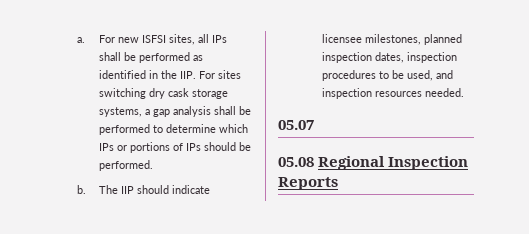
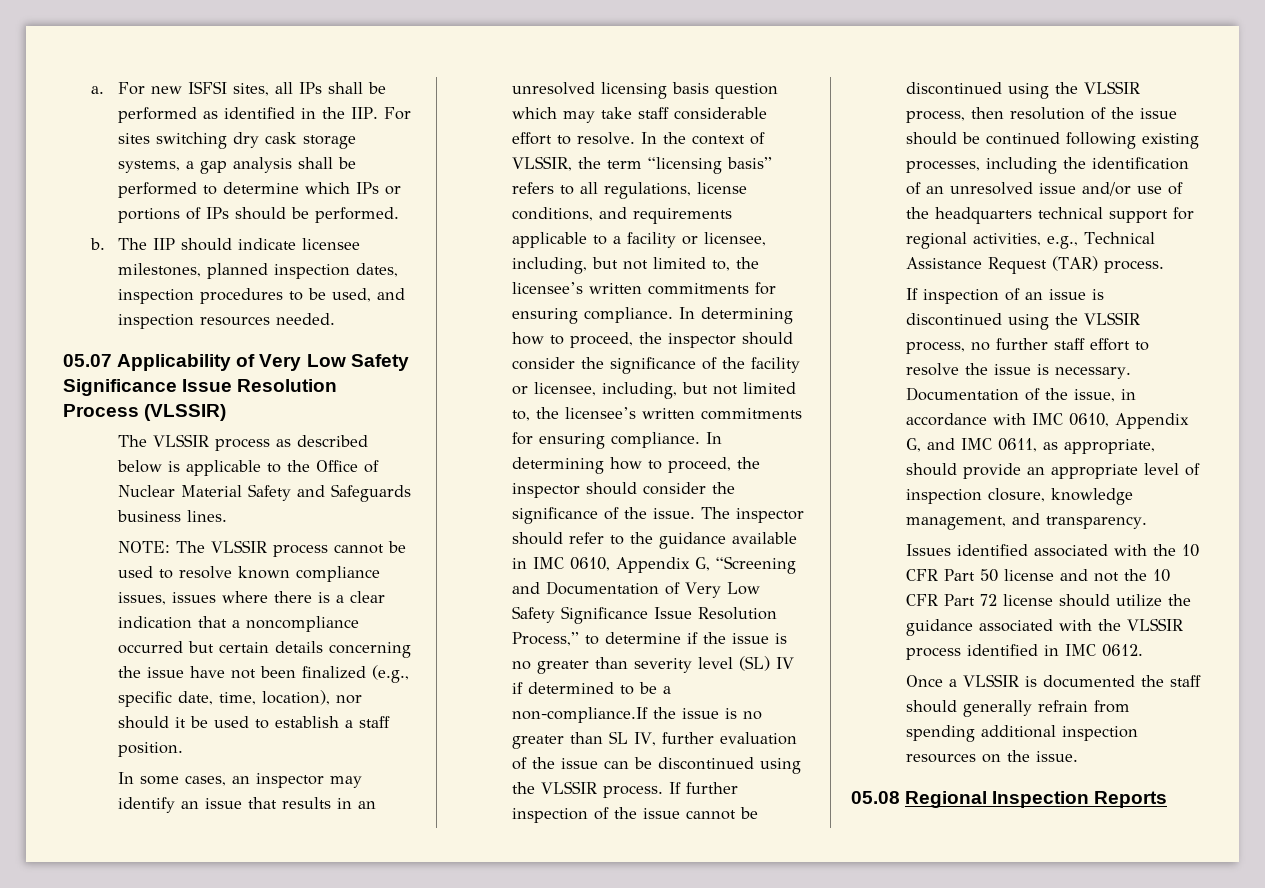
(314, 125) none -> [117,354,409,371] [63,379,338,396] [63,404,227,421] [118,434,369,451] [117,460,380,476] [118,484,412,502] [117,510,228,522] [118,540,407,557] [118,566,381,582] [118,591,386,605] [118,616,360,632] [118,641,412,658] [118,665,410,683] [118,690,363,707] [118,716,391,729] [118,742,184,757] [118,772,363,788] [118,797,377,813] [512,82,779,99] [512,107,768,123] [512,132,766,145] [512,156,773,174] [512,182,748,199] [512,207,733,224] [512,232,767,248] [512,257,760,274] [512,282,777,295] [512,307,794,324] [512,332,794,348] [512,357,801,374] [512,382,797,399] [512,407,803,421] [512,432,723,449] [512,457,761,474] [512,482,736,498] [512,507,805,524] [512,532,798,549] [512,556,797,574] [512,581,761,598] [512,606,778,624] [512,632,788,646] [512,656,795,674] [512,682,672,695] [512,707,763,723] [512,731,798,749] [512,757,802,774] [512,781,739,798] [512,807,759,823] [906,81,1141,99] [906,107,1178,123] [906,132,1200,149] [906,157,1190,174] [906,182,1184,196] [906,207,1195,224] [906,232,1156,249] [906,256,1165,274] [906,288,1105,304] [906,312,1141,330] [906,338,1150,354] [906,363,1132,379] [906,387,1137,402] [906,413,1190,429] [906,438,1156,454] [906,463,1201,479] [906,488,1134,505] [906,513,1148,530] [906,544,1200,557] [906,569,1171,582] [906,594,1192,607] [906,618,1184,636] [906,644,1144,660] [906,674,1202,688] [906,700,1131,717] [906,725,1139,742] [906,750,1079,763] Applicability of Very Low Safety Significance Issue Resolution Process (VLSSIR) // The VLSSIR process as described below is applicable to the Office of Nuclear Material Safety and Safeguards business lines. // NOTE: The VLSSIR process cannot be used to resolve known compliance issues, issues where there is a clear indication that a noncompliance occurred but certain details concerning the issue have not been finalized (e.g., specific date, time, location), nor should it be used to establish a staff position. // In some cases, an inspector may identify an issue that results in an unresolved licensing basis question which may take staff considerable effort to resolve. In the context of VLSSIR, the term “licensing basis” refers to all regulations, license conditions, and requirements applicable to a facility or licensee, including, but not limited to, the licensee’s written commitments for ensuring compliance. In determining how to proceed, the inspector should consider the significance of the facility or licensee, including, but not limited to, the licensee’s written commitments for ensuring compliance. In determining how to proceed, the inspector should consider the significance of the issue. The inspector should refer to the guidance available in IMC 0610, Appendix G, “Screening and Documentation of Very Low Safety Significance Issue Resolution Process,” to determine if the issue is no greater than severity level (SL) IV if determined to be a non-compliance.If the issue is no greater than SL IV, further evaluation of the issue can be discontinued using the VLSSIR process. If further inspection of the issue cannot be discontinued using the VLSSIR process, then resolution of the issue should be continued following existing processes, including the identification of an unresolved issue and/or use of the headquarters technical support for regional activities, e.g., Technical Assistance Request (TAR) process. // If inspection of an issue is discontinued using the VLSSIR process, no further staff effort to resolve the issue is necessary. Documentation of the issue, in accordance with IMC 0610, Appendix G, and IMC 0611, as appropriate, should provide an appropriate level of inspection closure, knowledge management, and transparency. // Issues identified associated with the 10 CFR Part 50 license and not the 10 CFR Part 72 license should utilize the guidance associated with the VLSSIR process identified in IMC 0612. // Once a VLSSIR is documented the staff should generally refrain from spending additional inspection resources on the issue.

